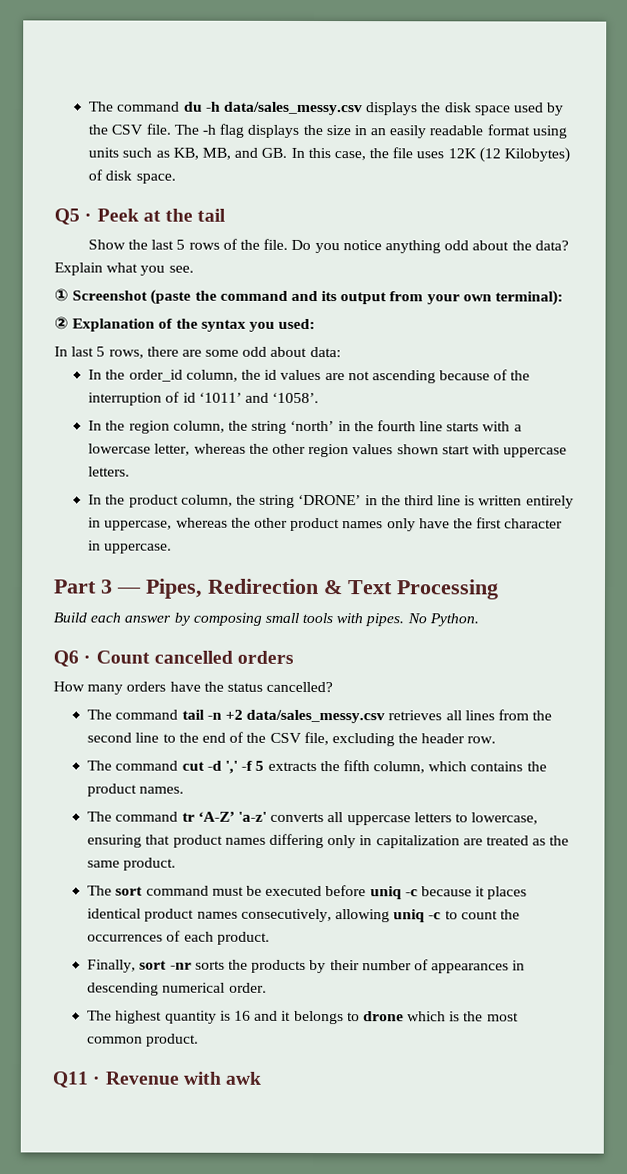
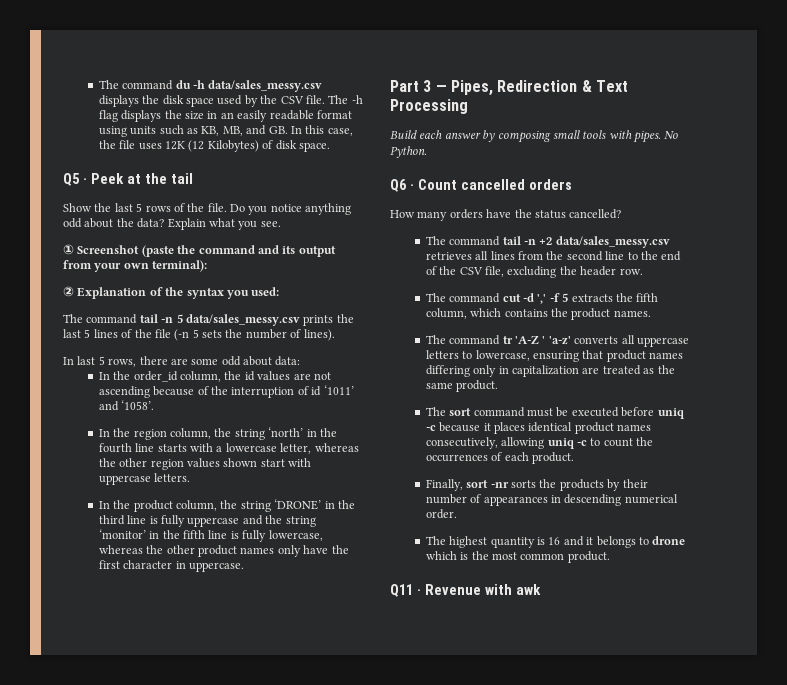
(316, 324) none -> [63,314,354,326] [63,329,335,341] // The command tail -n 5 data/sales_messy.csv prints the last 5 lines of the file (-n 5 sets the number of lines).
[478,495,574,509] [88,517,173,531] written entirely in uppercase, -> [161,515,316,527] [98,529,323,542] fully uppercase and the string ‘monitor’ in the fifth line is fully lowercase,
[197,811,235,822] ‘A-Z’ -> [515,335,546,344] 'A-Z '

